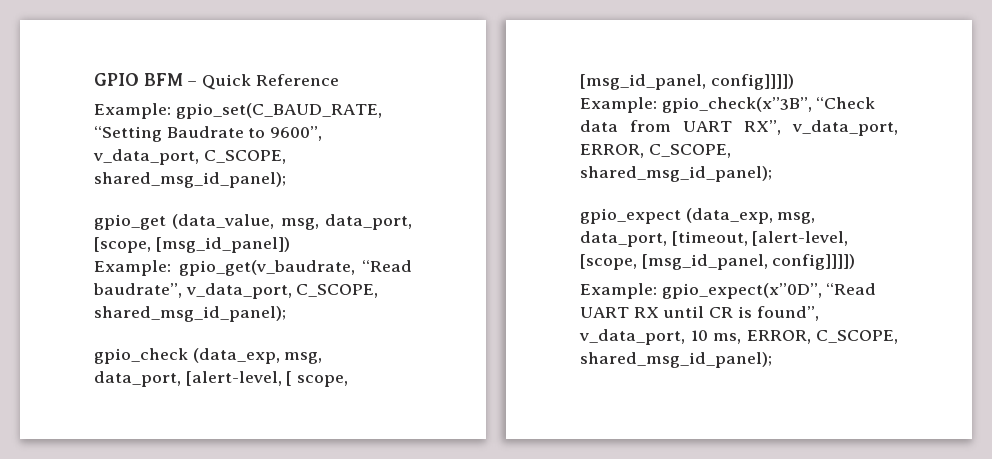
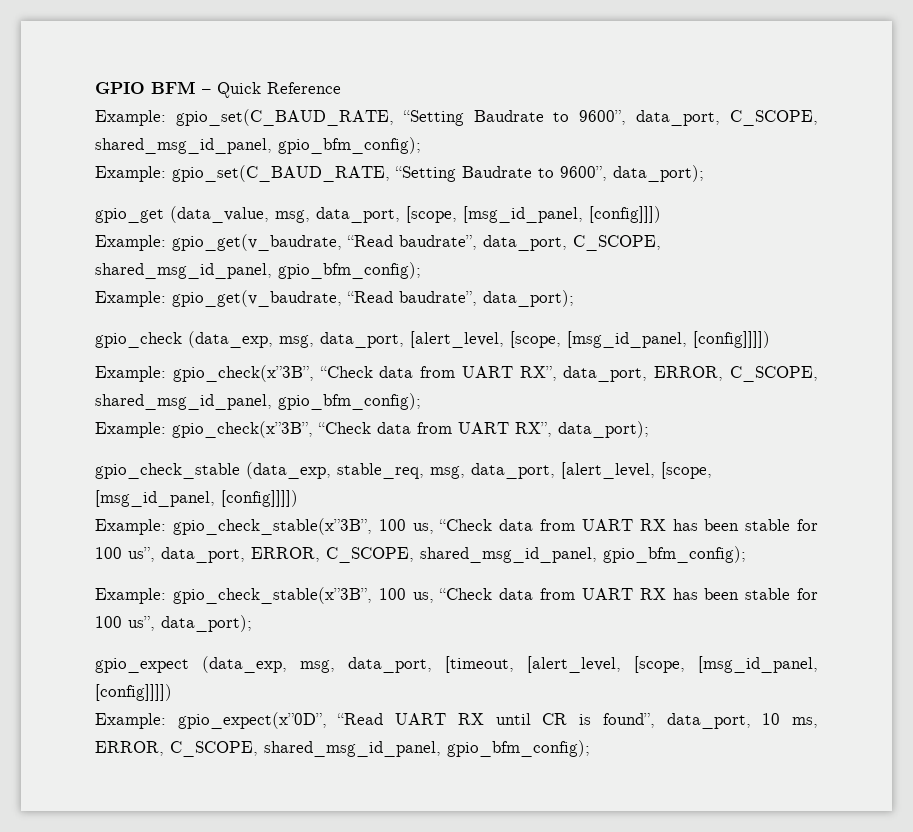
[93,149,286,165] [94,172,286,188] v_data_port, C_SCOPE, shared_msg_id_panel); -> [636,110,818,126] [95,137,421,154] [95,165,704,182] data_port, C_SCOPE, shared_msg_id_panel, gpio_bfm_config); // Example: gpio_set(C_BAUD_RATE, “Setting Baudrate to 9600”, data_port);
[155,237,290,253] [94,260,412,276] [93,283,379,299] [94,306,286,322] [msg_id_panel]) // Example: gpio_get(v_baudrate, “Read baudrate”, v_data_port, C_SCOPE, shared_msg_id_panel); -> [463,206,661,223] [95,234,661,251] [95,262,421,279] [95,290,574,307] [msg_id_panel, [config]]]) // Example: gpio_get(v_baudrate, “Read baudrate”, data_port, C_SCOPE, shared_msg_id_panel, gpio_bfm_config); // Example: gpio_get(v_baudrate, “Read baudrate”, data_port);
[185,371,349,387] [580,74,794,90] [580,97,876,113] [580,120,898,136] [580,144,731,158] [580,166,772,182] [alert-level, [ scope, [msg_id_panel, config]]]]) // Example: gpio_check(x”3B”, “Check data from UART RX”, v_data_port, ERROR, C_SCOPE, shared_msg_id_panel); -> [410,331,770,348] [95,365,818,382] [95,393,421,410] [95,421,649,438] [95,462,712,479] [95,490,298,507] [95,518,819,535] [95,546,746,563] [95,587,819,604] [95,615,252,632] [alert_level, [scope, [msg_id_panel, [config]]]]) // Example: gpio_check(x”3B”, “Check data from UART RX”, data_port, ERROR, C_SCOPE, shared_msg_id_panel, gpio_bfm_config); // Example: gpio_check(x”3B”, “Check data from UART RX”, data_port); // gpio_check_stable (data_exp, stable_req, msg, data_port, [alert_level, [scope, [msg_id_panel, [config]]]]) // Example: gpio_check_stable(x”3B”, 100 us, “Check data from UART RX has been stable for 100 us”, data_port, ERROR, C_SCOPE, shared_msg_id_panel, gpio_bfm_config); // Example: gpio_check_stable(x”3B”, 100 us, “Check data from UART RX has been stable for 100 us”, data_port);
[752,231,849,246] [580,254,856,270] [alert-level, [scope, [msg_id_panel, config]]]]) -> [527,656,818,673] [95,684,172,701] [alert_level, [scope, [msg_id_panel, [config]]]])
[579,329,685,345] v_data_port, -> [666,713,751,729] data_port,
[580,352,772,368] shared_msg_id_panel); -> [264,740,590,757] shared_msg_id_panel, gpio_bfm_config);

